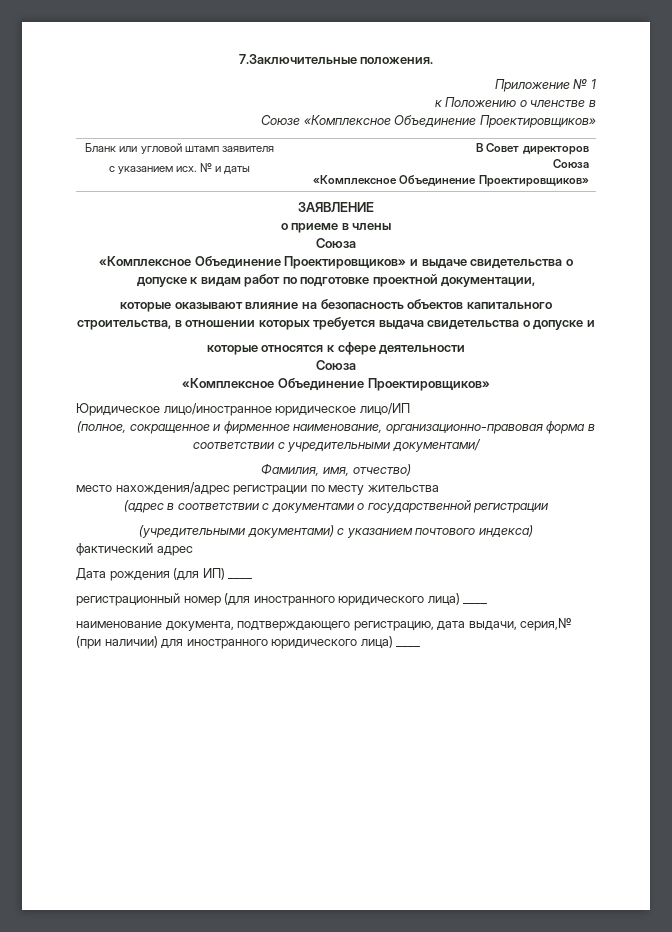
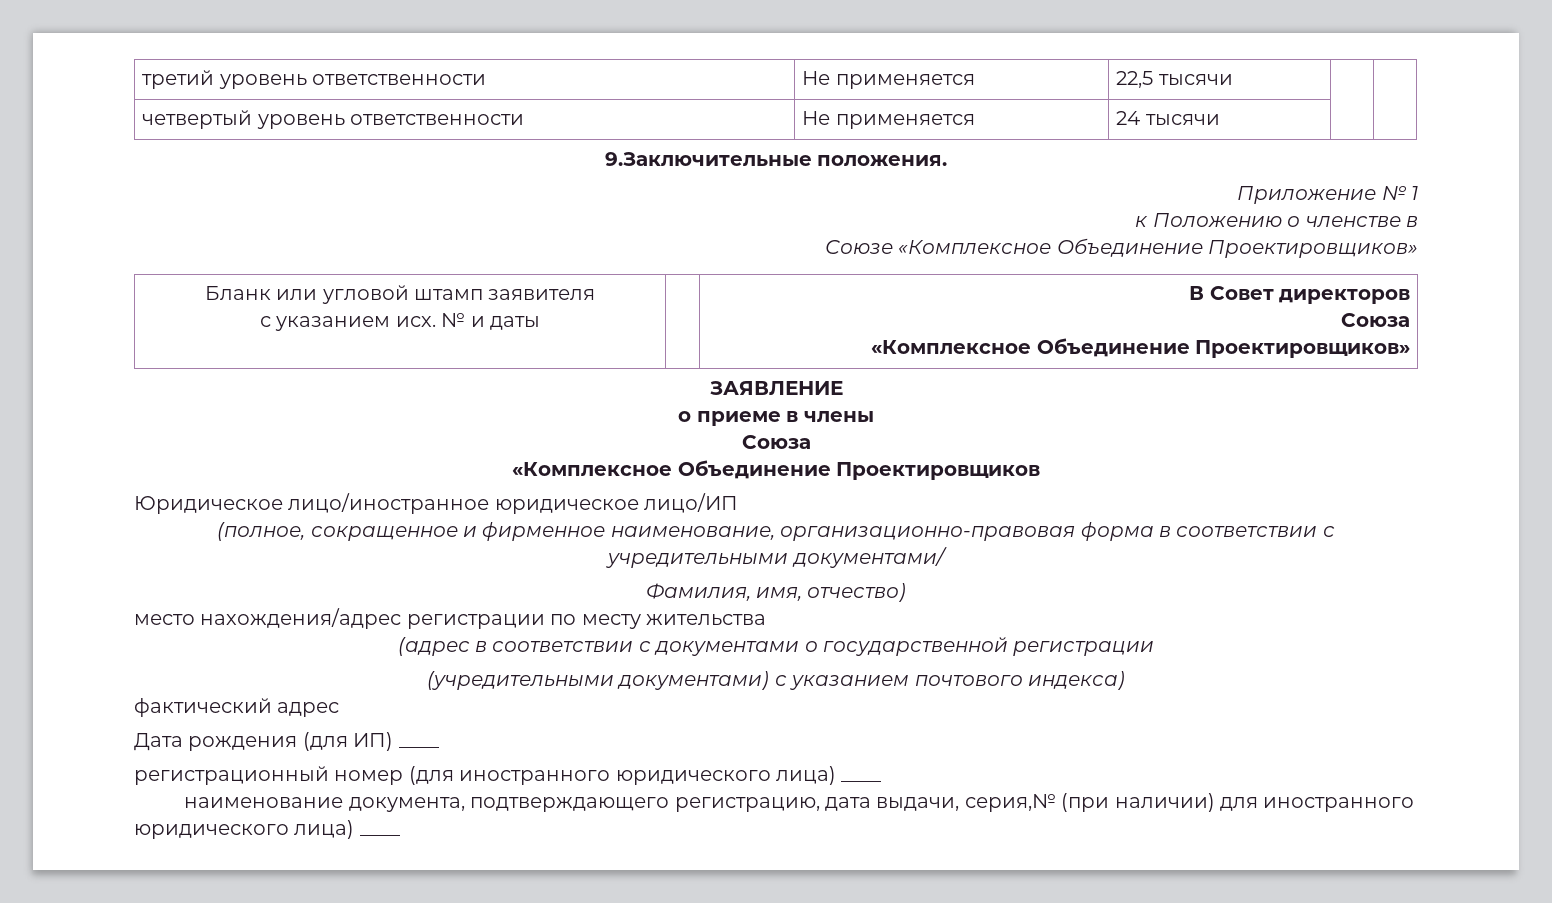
[238,54,357,64] 7.Заключительные -> [142,70,486,89] [802,71,975,89] [1116,71,1233,88] [142,110,524,129] [802,111,975,129] [1116,111,1220,126] [604,152,812,166] третий уровень ответственности | Не применяется | 22,5 тысячи | | // четвертый уровень ответственности | Не применяется | 24 тысячи | | // 9.Заключительные
[284,256,573,269] [136,274,536,287] [120,299,552,312] [77,317,595,330] [206,342,466,355] [316,360,356,370] [182,378,490,391] Проектировщиков» и выдаче свидетельства о допуске к видам работ по подготовке проектной документации, // которые оказывают влияние на безопасность объектов капитального строительства, в отношении которых требуется выдача свидетельства о допуске и // которые относятся к сфере деятельности // Союза // «Комплексное Объединение Проектировщиков» -> [835,462,1040,480] Проектировщиков

